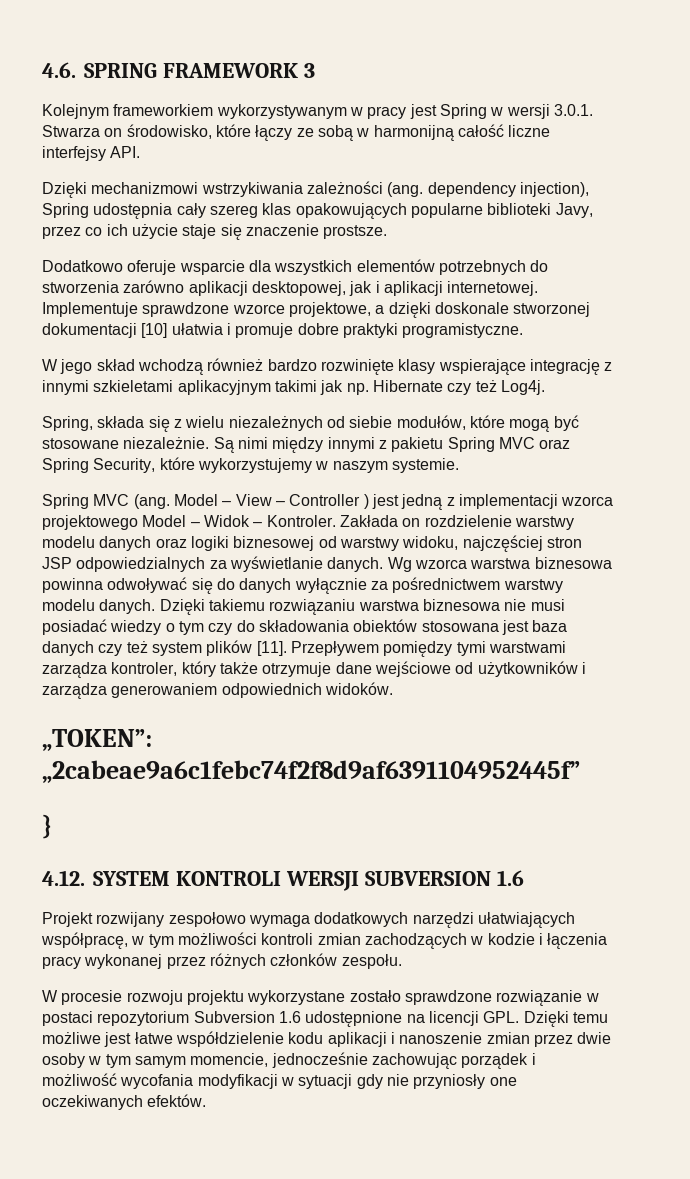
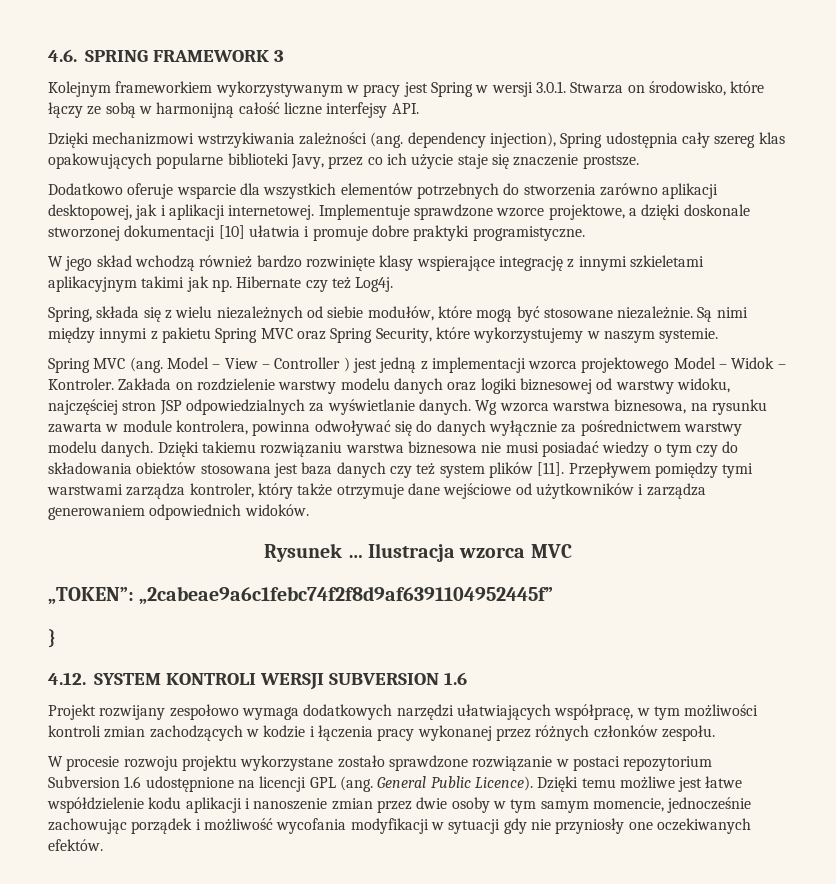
[534,557,612,569] biznesowa -> [614,399,767,415] [48,420,248,435] biznesowa, na rysunku zawarta w module kontrolera,
(393, 688) none -> [264,543,572,562] // Rysunek … Ilustracja wzorca MVC
[483,1011,520,1023] GPL. -> [309,776,533,792] GPL (ang. General Public Licence).

